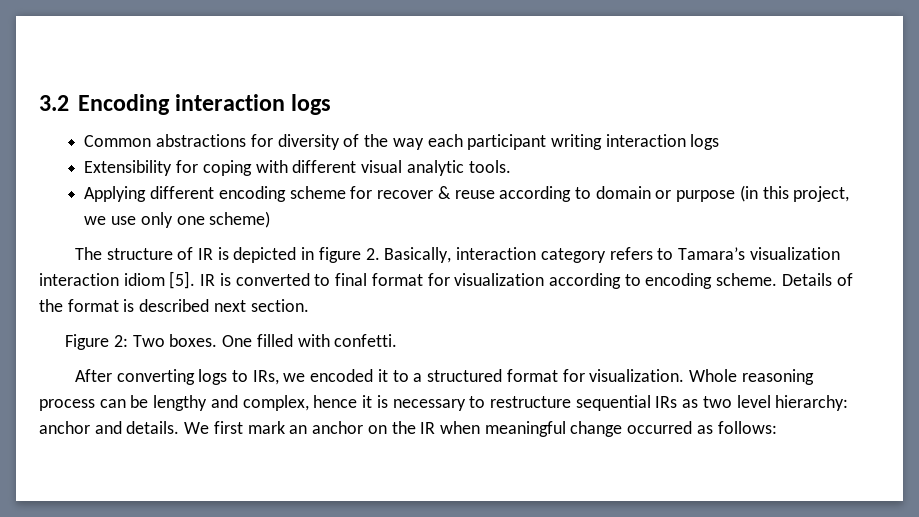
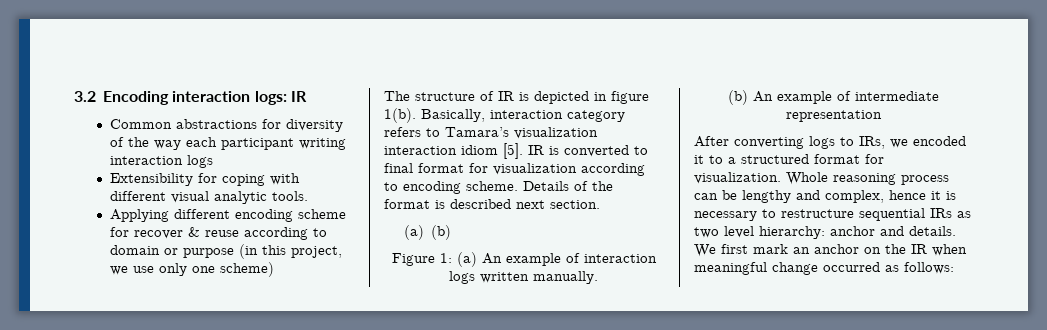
[291,94,332,115] logs -> [254,91,307,105] logs: IR
[365,248,380,260] 2. -> [384,108,416,123] 1(b).
[65,334,398,350] Figure 2: Two boxes. One filled with confetti. -> [403,225,451,240] [391,252,657,267] [449,271,598,284] [728,90,939,105] [786,110,882,122] (a) (b) // Figure 1: (a) An example of interaction logs written manually. // (b) An example of intermediate representation

